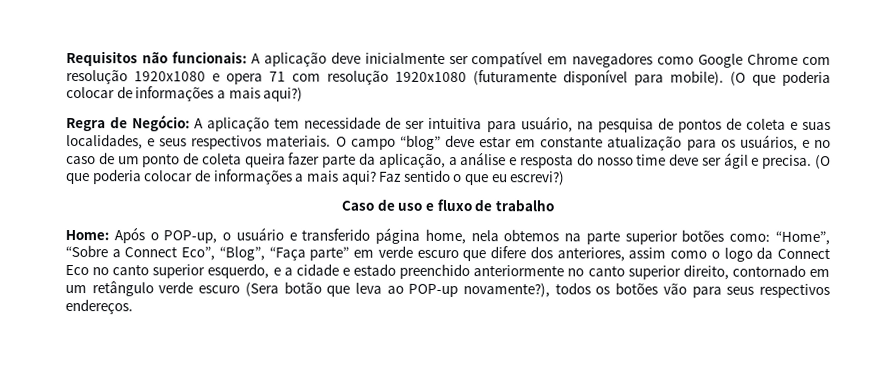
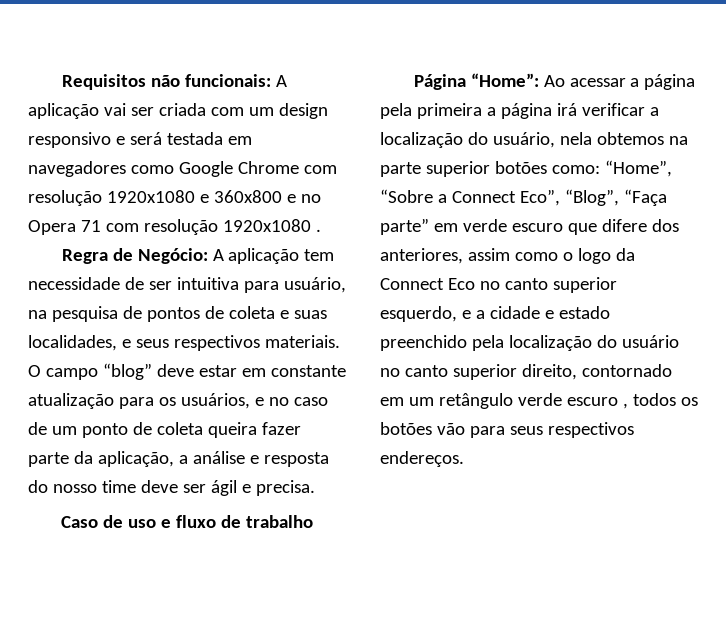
[330,51,544,68] deve inicialmente ser compatível -> [103,103,328,119] [28,132,223,148] vai ser criada com um design responsivo e será testada
[226,69,831,87] [66,86,304,102] opera 71 com resolução 1920x1080 (futuramente disponível para mobile). (O que poderia colocar de informações a mais aqui?) -> [213,190,321,203] [28,219,321,235] 360x800 e no Opera 71 com resolução 1920x1080 .
[814,154,831,170] [66,169,566,186] (O que poderia colocar de informações a mais aqui? Faz sentido o que eu escrevi?) -> (315, 488) none
[65,227,466,245] Home: Após o POP-up, o usuário e transferido página home, -> [413,73,696,90] [380,103,659,119] [380,132,555,148] Página “Home”: Ao acessar a página pela primeira a página irá verificar a localização do usuário,
[473,265,565,277] anteriormente -> [471,335,679,351] pela localização do usuário
[244,281,551,298] (Sera botão que leva ao POP-up novamente?), -> [622,403,628,409] ,

